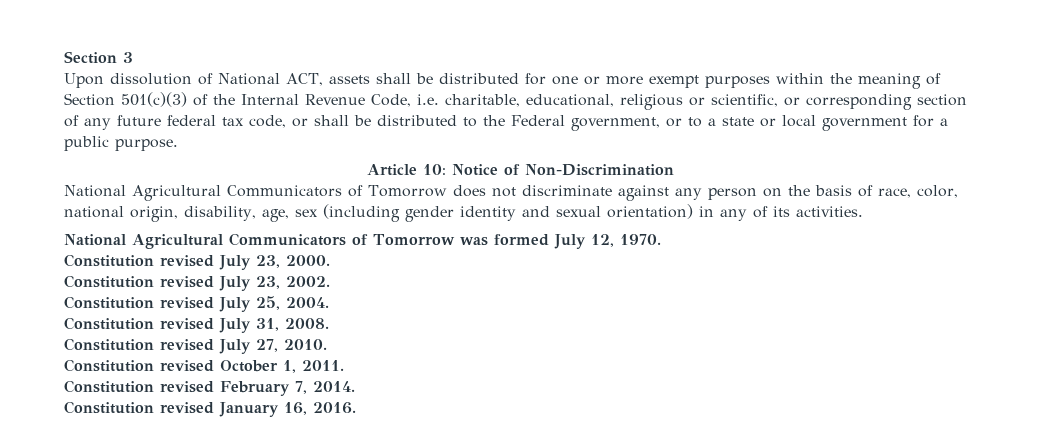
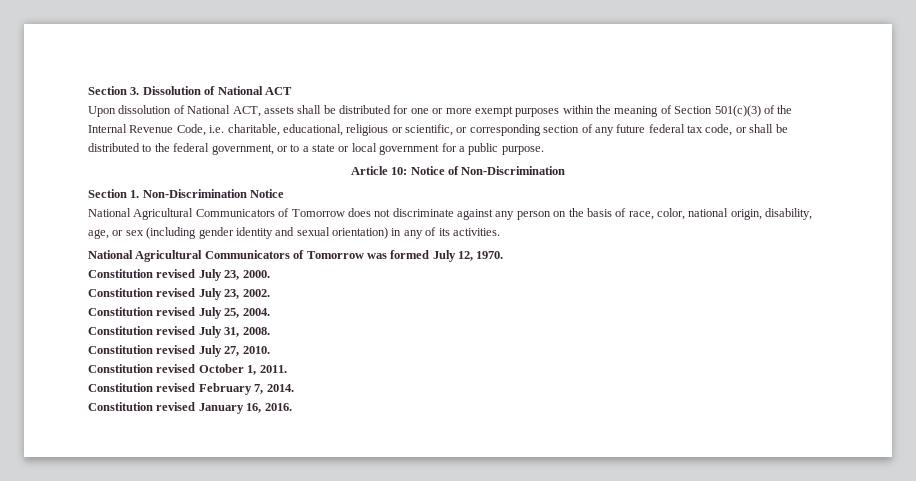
[64,51,133,64] Section 3 -> [88,86,292,95] Section 3. Dissolution of National ACT
[511,115,565,126] Federal -> [173,143,210,152] federal
(674, 170) none -> [88,189,285,198] // Section 1. Non-Discrimination Notice
(289, 215) none -> [112,230,124,236] or

